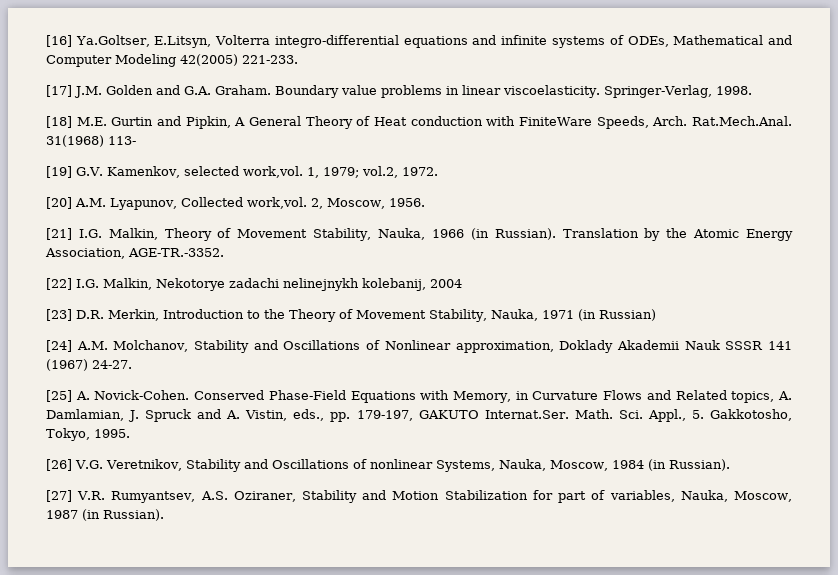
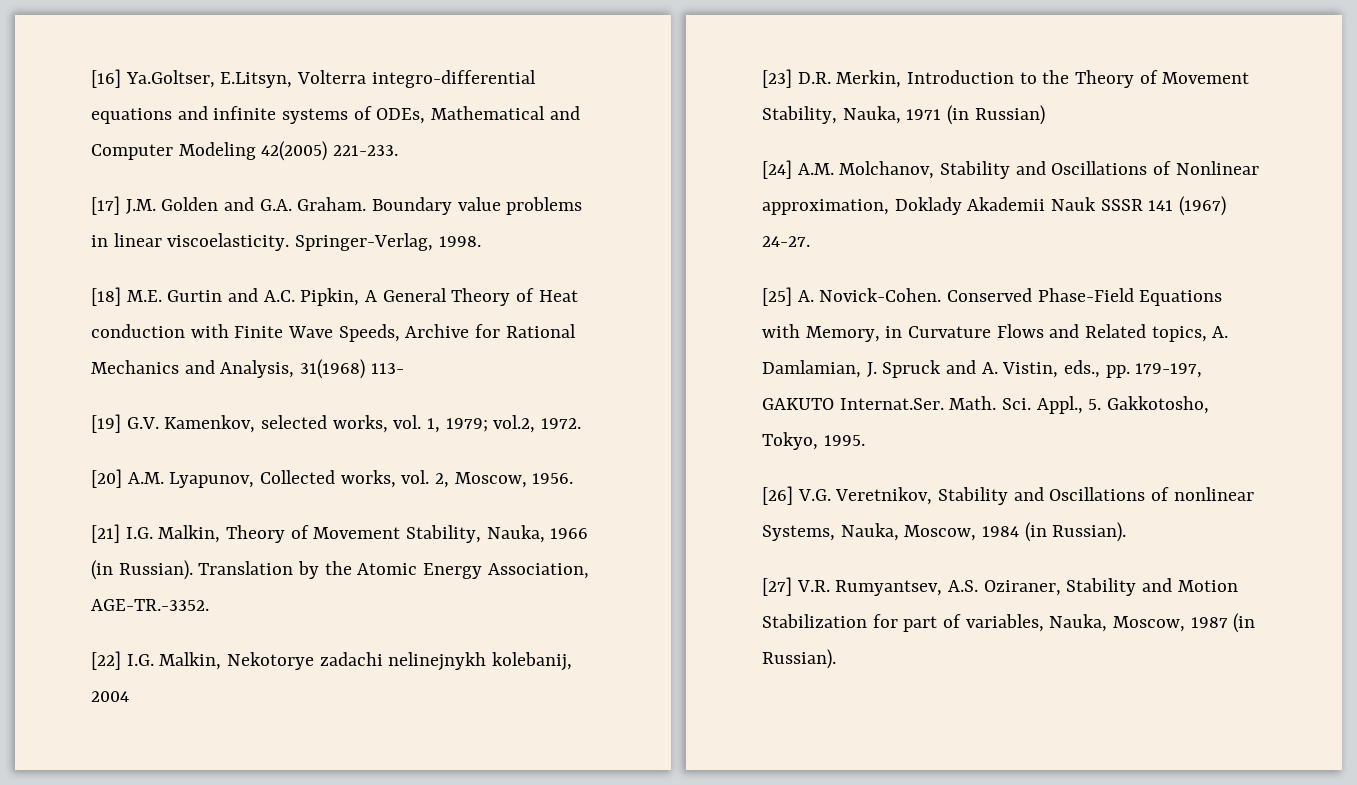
(182, 121) none -> [263,290,295,302] A.C.
[519,116,792,129] FiniteWare Speeds, Arch. Rat.Mech.Anal. -> [234,324,576,342] [91,360,295,378] Finite Wave Speeds, Archive for Rational Mechanics and Analysis,
[242,166,303,178] work,vol. -> [332,415,422,433] works, vol.
[246,197,307,209] work,vol. -> [340,470,430,488] works, vol.

